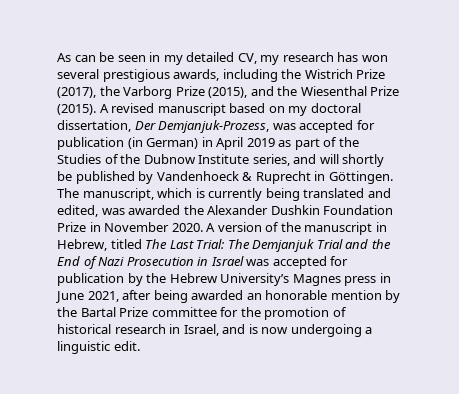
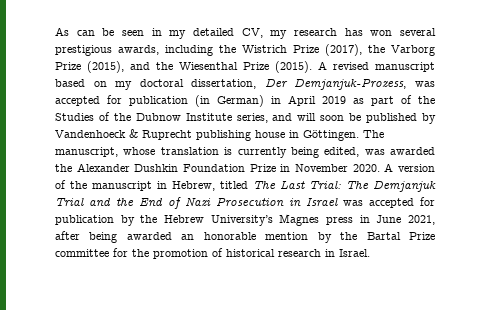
[342,154,385,167] shortly -> [320,115,345,121] soon
(311, 177) none -> [196,130,285,141] publishing house
[157,188,193,198] which -> [123,147,219,155] whose translation
[303,188,391,198] translated and -> (319, 152) none
[183,324,373,337] [57,341,140,354] Israel, and is now undergoing a linguistic edit. -> [339,249,370,257] Israel.

